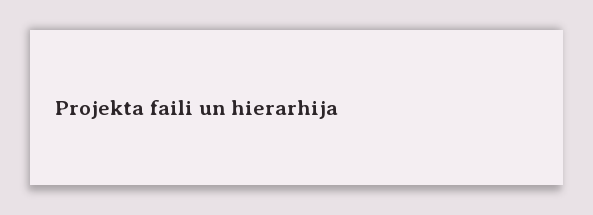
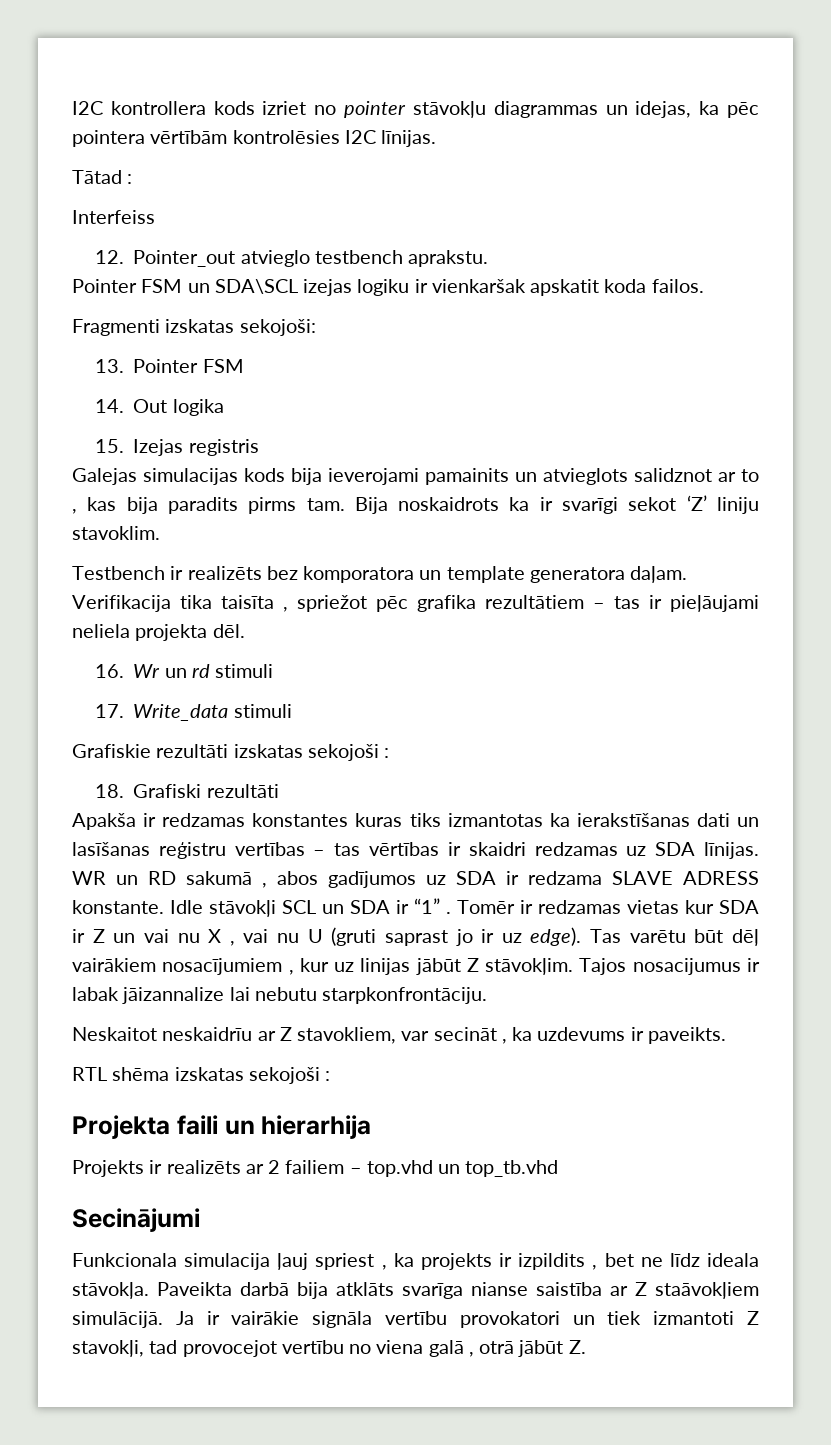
[55,100,339,119] Projekta faili un hierarhija -> [72,101,760,118] [72,130,437,147] [72,170,133,184] [72,210,155,224] [94,250,489,267] [72,279,704,296] [72,319,316,336] [94,359,244,373] [94,399,224,416] [94,439,259,456] [72,468,759,485] [72,495,759,514] [72,526,160,540] [72,566,688,583] [72,595,759,612] [72,624,245,641] [94,664,274,678] [94,704,292,721] [72,744,390,761] [94,784,279,798] [72,813,760,830] [72,842,760,859] [72,871,759,888] [72,898,759,917] [72,927,760,946] [72,958,760,975] [72,987,488,1004] [72,1027,726,1044] [72,1067,331,1084] [72,1115,372,1139] [72,1160,559,1177] [72,1208,200,1232] [72,1253,759,1270] [72,1282,759,1299] [72,1311,759,1328] [72,1340,586,1357] I2C kontrollera kods izriet no pointer stāvokļu diagrammas un idejas, ka pēc pointera vērtībām kontrolēsies I2C līnijas. // Tātad : // Interfeiss // 12. Pointer_out atvieglo testbench aprakstu. // Pointer FSM un SDA\SCL izejas logiku ir vienkaršak apskatit koda failos. // Fragmenti izskatas sekojoši: // 13. Pointer FSM // 14. Out logika // 15. Izejas registris // Galejas simulacijas kods bija ieverojami pamainits un atvieglots salidznot ar to , kas bija paradits pirms tam. Bija noskaidrots ka ir svarīgi sekot ‘Z’ liniju stavoklim. // Testbench ir realizēts bez komporatora un template generatora daļam. Verifikacija tika taisīta , spriežot pēc grafika rezultātiem – tas ir pieļāujami neliela projekta dēl. // 16. Wr un rd stimuli // 17. Write_data stimuli // Grafiskie rezultāti izskatas sekojoši : // 18. Grafiski rezultāti // Apakša ir redzamas konstantes kuras tiks izmantotas ka ierakstīšanas dati un lasīšanas reģistru vertības – tas vērtības ir skaidri redzamas uz SDA līnijas. WR un RD sakumā , abos gadījumos uz SDA ir redzama SLAVE ADRESS konstante. Idle stāvokļi SCL un SDA ir “1” . Tomēr ir redzamas vietas kur SDA ir Z un vai nu X , vai nu U (gruti saprast jo ir uz edge). Tas varētu būt dēļ vairākiem nosacījumiem , kur uz linijas jābūt Z stāvokļim. Tajos nosacijumus ir labak jāizannalize lai nebutu starpkonfrontāciju. // Neskaitot neskaidrīu ar Z stavokliem, var secināt , ka uzdevums ir paveikts. // RTL shēma izskatas sekojoši : // Projekta faili un hierarhija // Projekts ir realizēts ar 2 failiem – top.vhd un top_tb.vhd // Secinājumi // Funkcionala simulacija ļauj spriest , ka projekts ir izpildits , bet ne līdz ideala stāvokļa. Paveikta darbā bija atklāts svarīga nianse saistība ar Z staāvokļiem simulācijā. Ja ir vairākie signāla vertību provokatori un tiek izmantoti Z stavokļi, tad provocejot vertību no viena galā , otrā jābūt Z.

